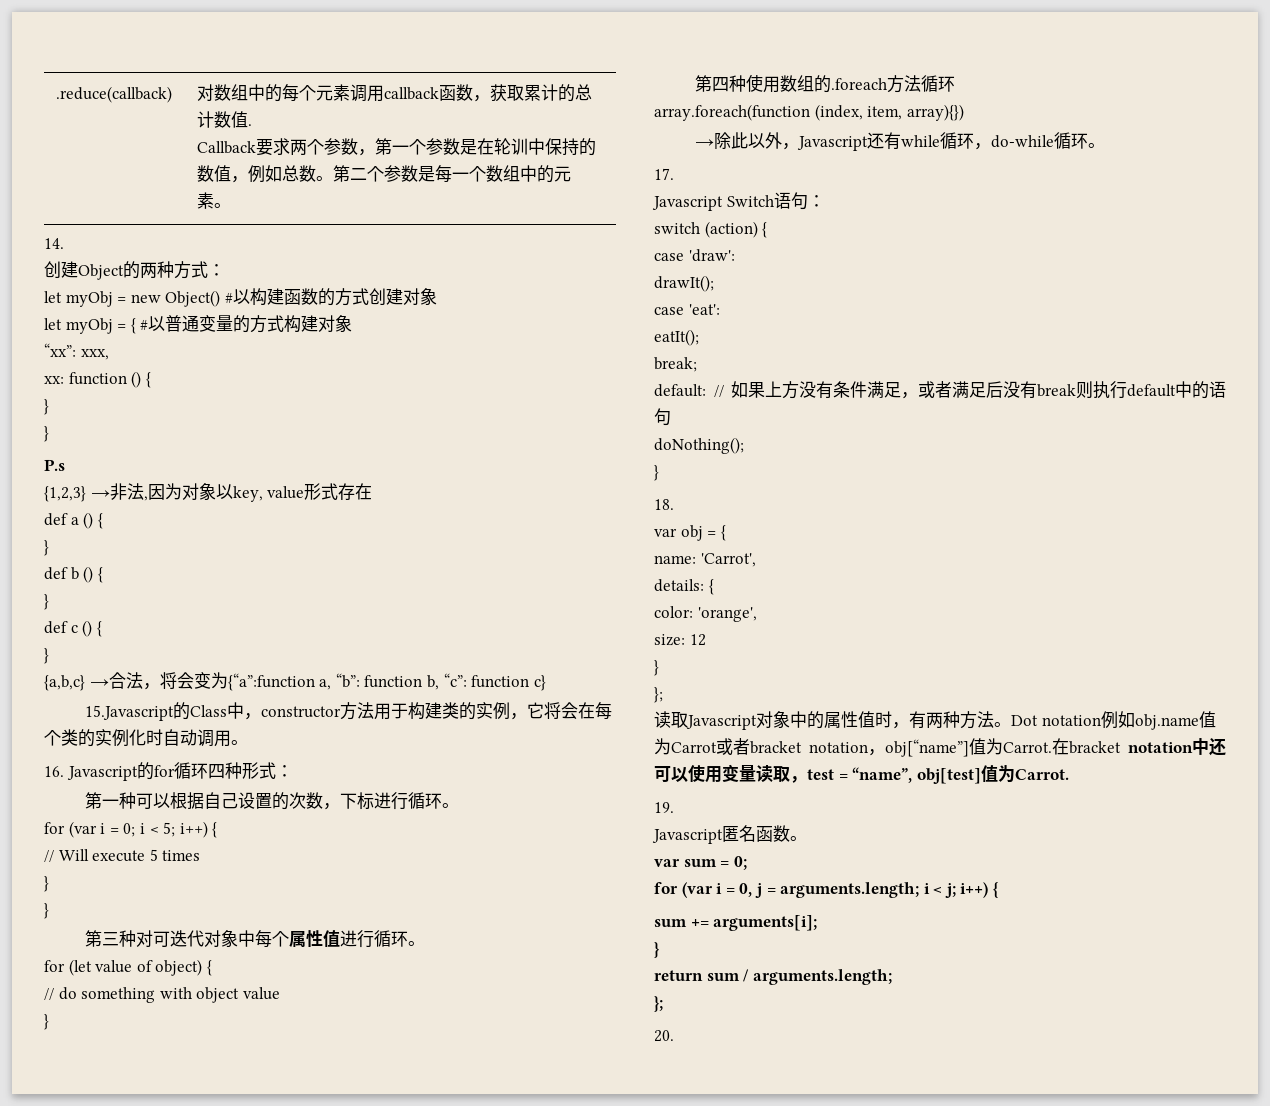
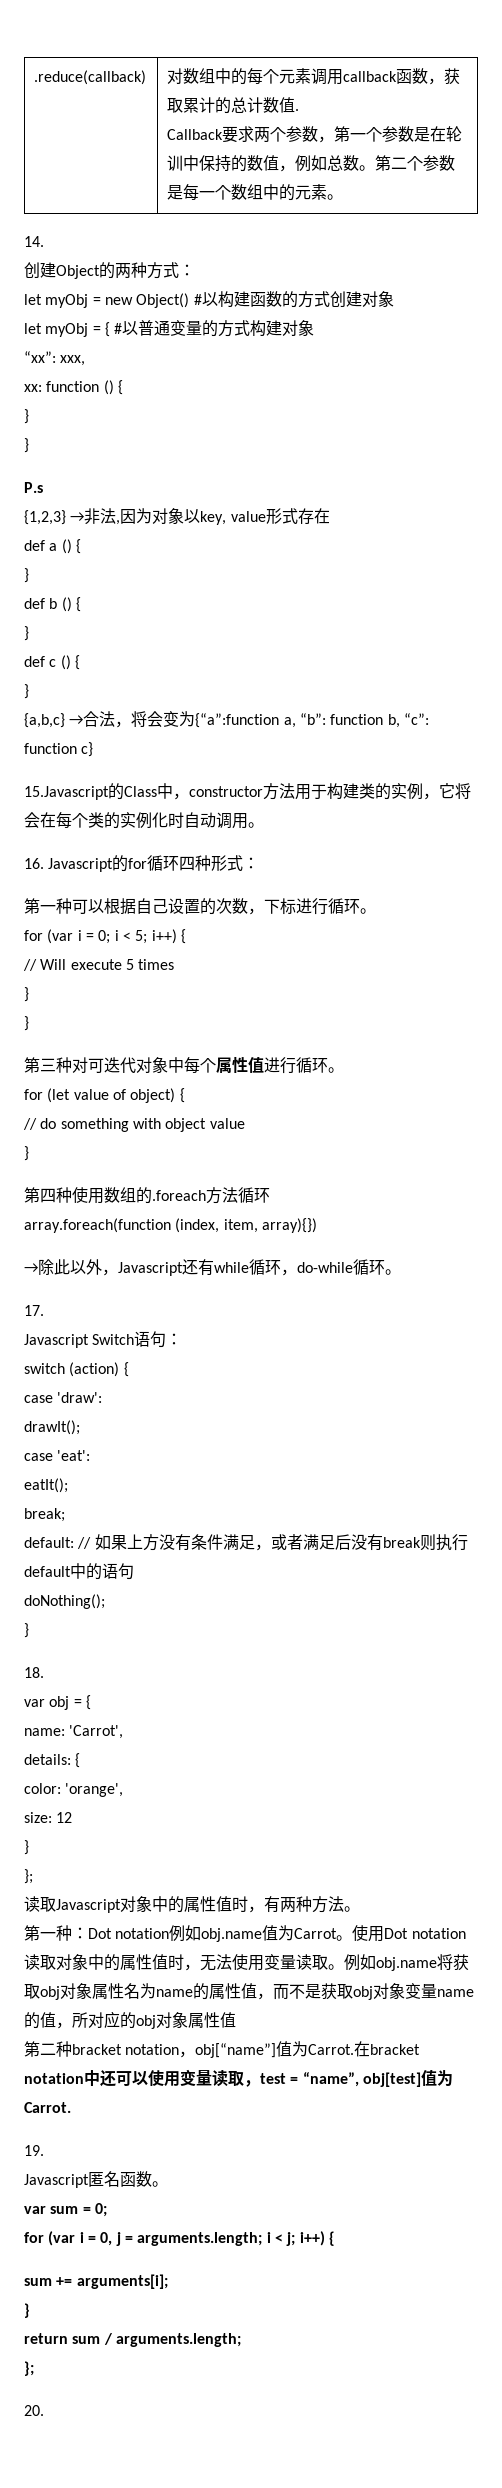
(1011, 724) none -> [24,1925,88,1941] // 第一种：
[716,738,750,755] 或者 -> [336,1925,466,1942] [24,1954,469,1971] [24,1983,474,2000] [24,2011,236,2029] [24,2041,72,2057] 。使用Dot notation读取对象中的属性值时，无法使用变量读取。例如obj.name将获取obj对象属性名为name的属性值，而不是获取obj对象变量name的值，所对应的obj对象属性值 // 第二种

